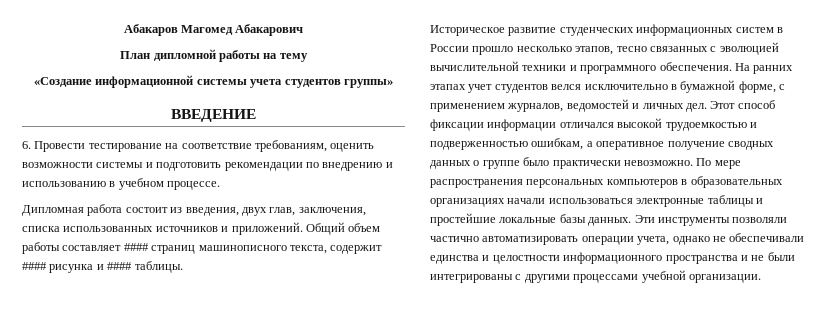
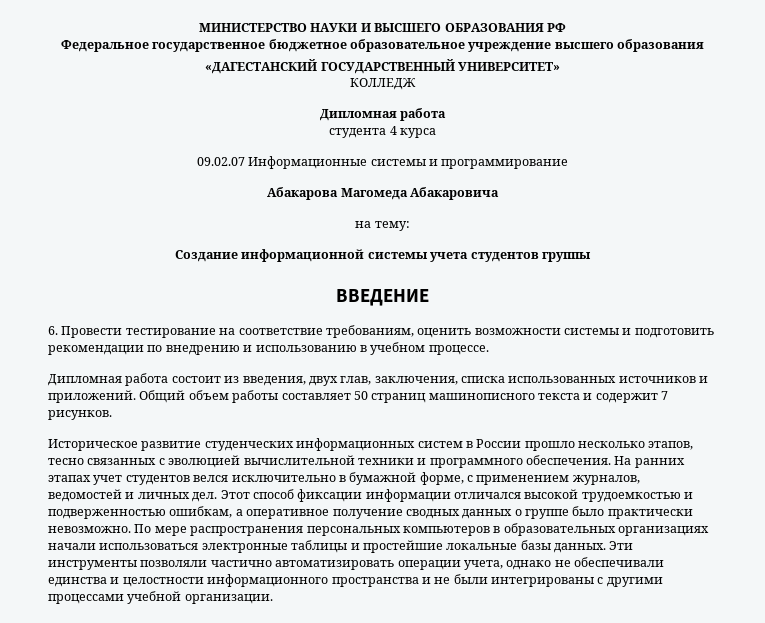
[123,24,304,36] [120,49,308,62] [34,77,93,87] Абакаров Магомед Абакарович // План дипломной работы на тему // «Создание -> [199,23,566,32] [60,39,705,52] [205,59,560,74] [350,78,416,90] [319,108,447,121] [329,126,436,138] [196,156,569,169] [267,187,499,200] [355,221,410,231] [175,250,239,262] МИНИСТЕРСТВО НАУКИ И ВЫСШЕГО ОБРАЗОВАНИЯ РФ // Федеральное государственное бюджетное образовательное учреждение высшего образования // «ДАГЕСТАНСКИЙ ГОСУДАРСТВЕННЫЙ УНИВЕРСИТЕТ» // КОЛЛЕДЖ // Дипломная работа // студента 4 курса // 09.02.07 Информационные системы и программирование // Абакарова Магомеда Абакаровича // на тему: // Создание
[343,79,393,88] группы» -> [541,252,591,262] группы
[123,243,149,251] #### -> [353,391,368,400] 50
[289,245,383,254] [22,261,183,273] текста, содержит #### рисунка и #### таблицы. -> [538,391,669,403] [48,410,112,420] текста и содержит 7 рисунков.

